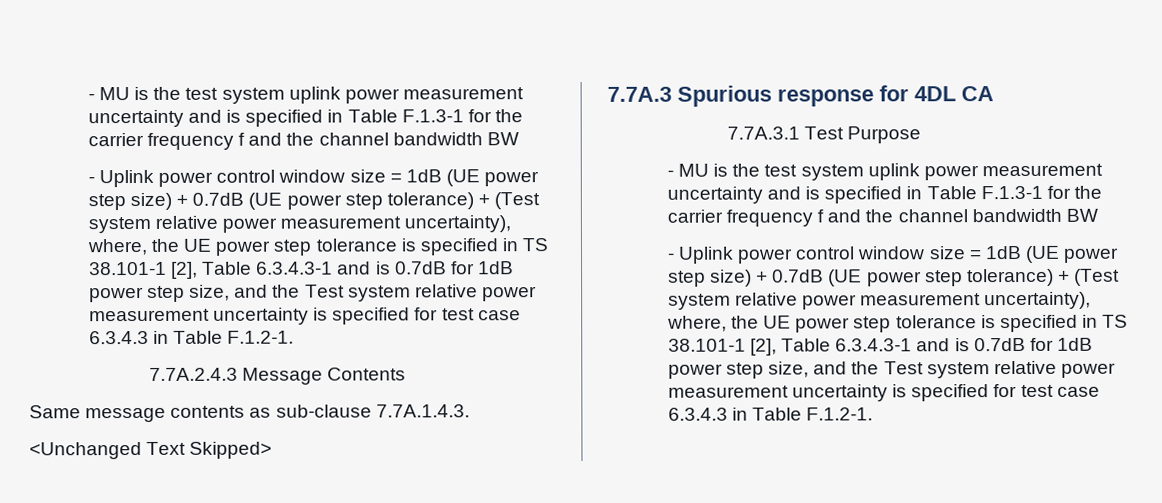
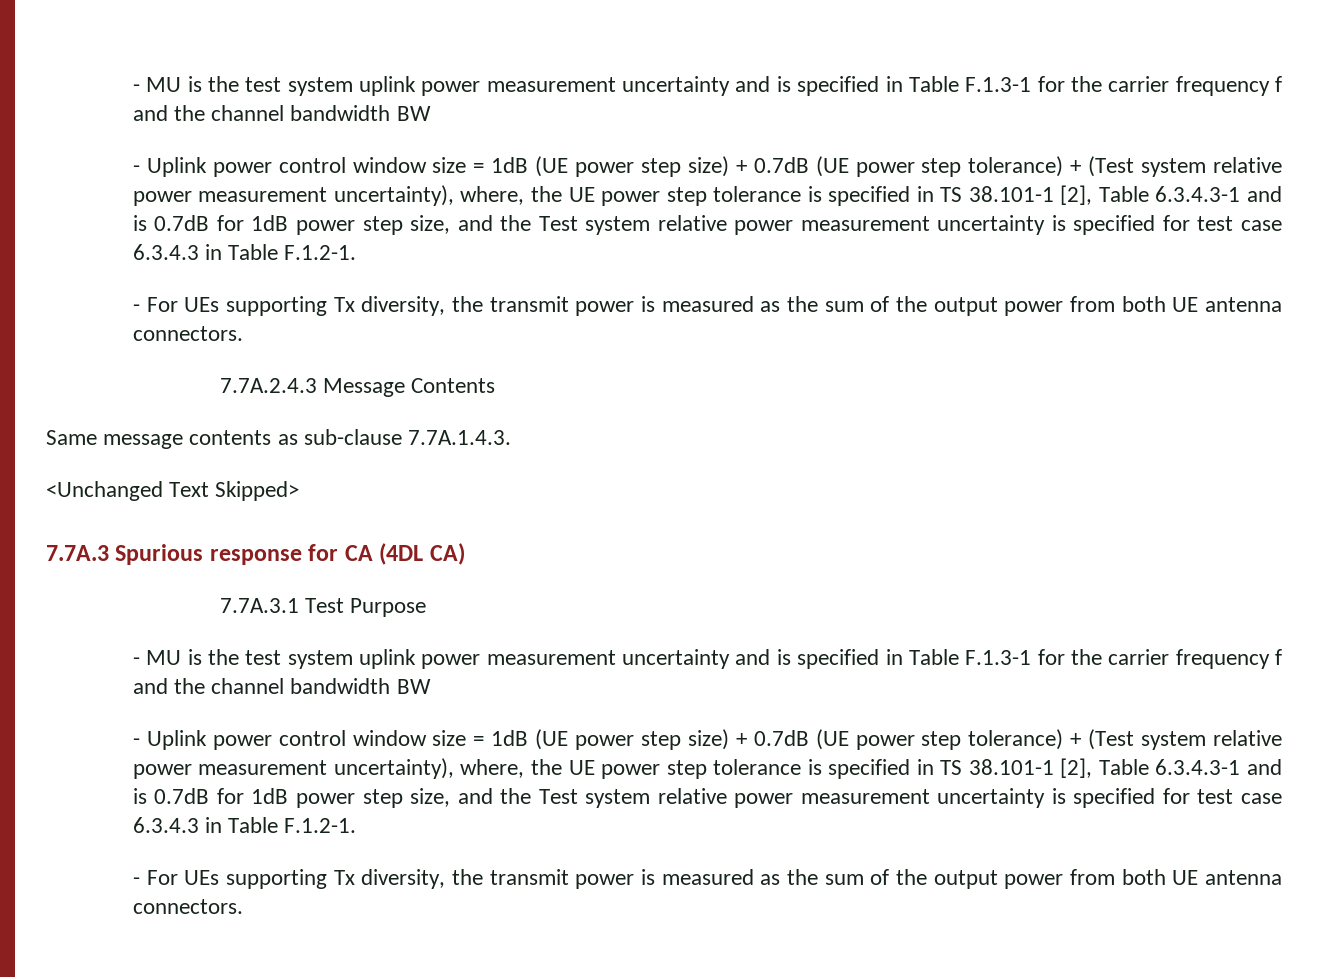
(295, 337) none -> [132,296,1282,316] [132,326,243,341] // - For UEs supporting Tx diversity, the transmit power is measured as the sum of the output power from both UE antenna connectors.
[914,86,956,102] 4DL -> (339, 552) none
(994, 94) none -> [379,543,465,565] (4DL CA)
(874, 414) none -> [132,869,1282,889] [132,899,243,914] // - For UEs supporting Tx diversity, the transmit power is measured as the sum of the output power from both UE antenna connectors.

